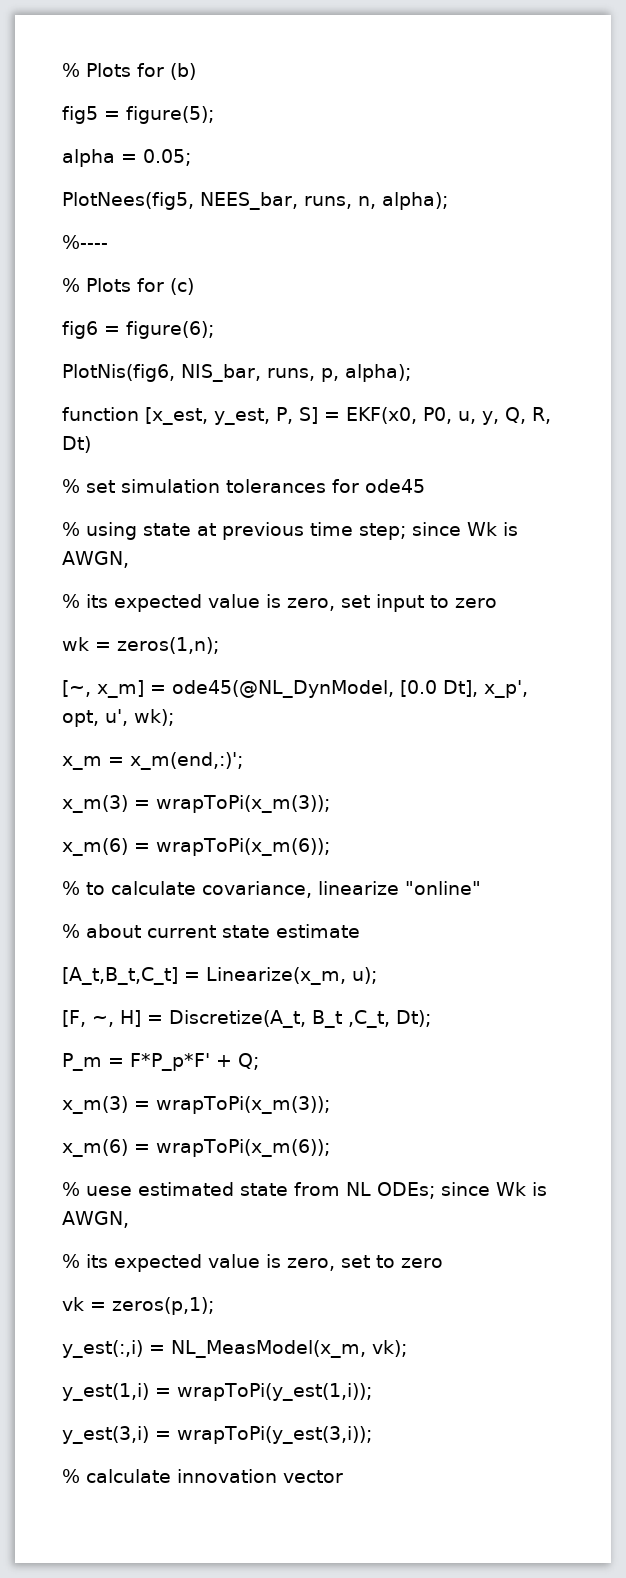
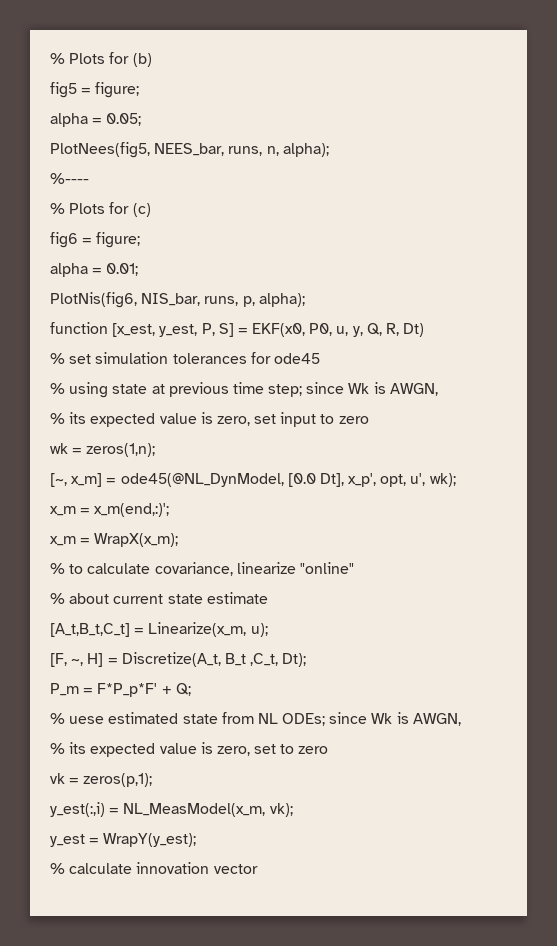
[126,106,214,124] figure(5); -> [95,82,140,98] figure;
[126,321,214,339] figure(6); -> [96,232,141,248] [50,263,139,277] figure; // alpha = 0.01;
[62,795,330,813] [62,838,330,856] x_m(3) = wrapToPi(x_m(3)); // x_m(6) = wrapToPi(x_m(6)); -> [50,533,179,547] x_m = WrapX(x_m);
[62,1096,330,1114] [62,1139,330,1157] // x_m(3) = wrapToPi(x_m(3)); // x_m(6) = wrapToPi(x_m(6)); -> (191, 689) none
[62,1383,372,1401] [62,1426,372,1444] y_est(1,i) = wrapToPi(y_est(1,i)); // y_est(3,i) = wrapToPi(y_est(3,i)); -> [50,833,197,847] y_est = WrapY(y_est);

